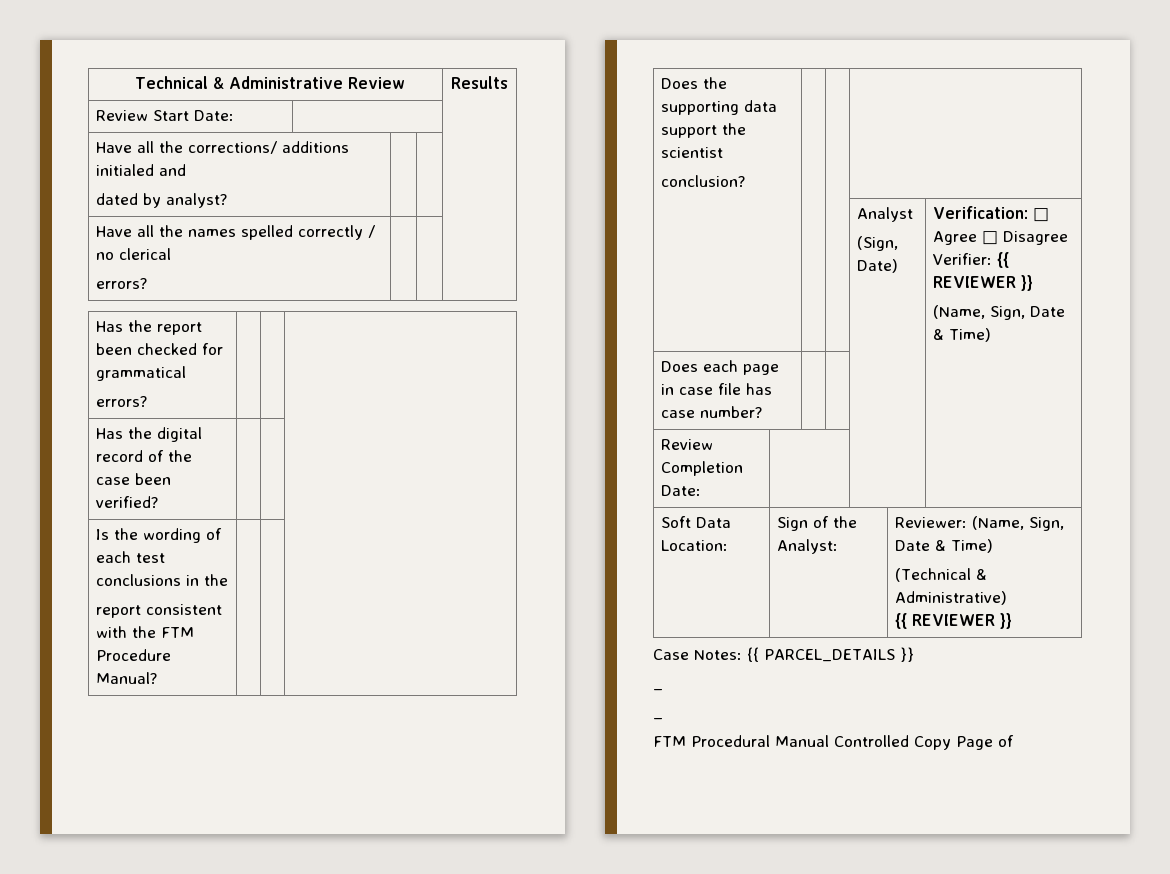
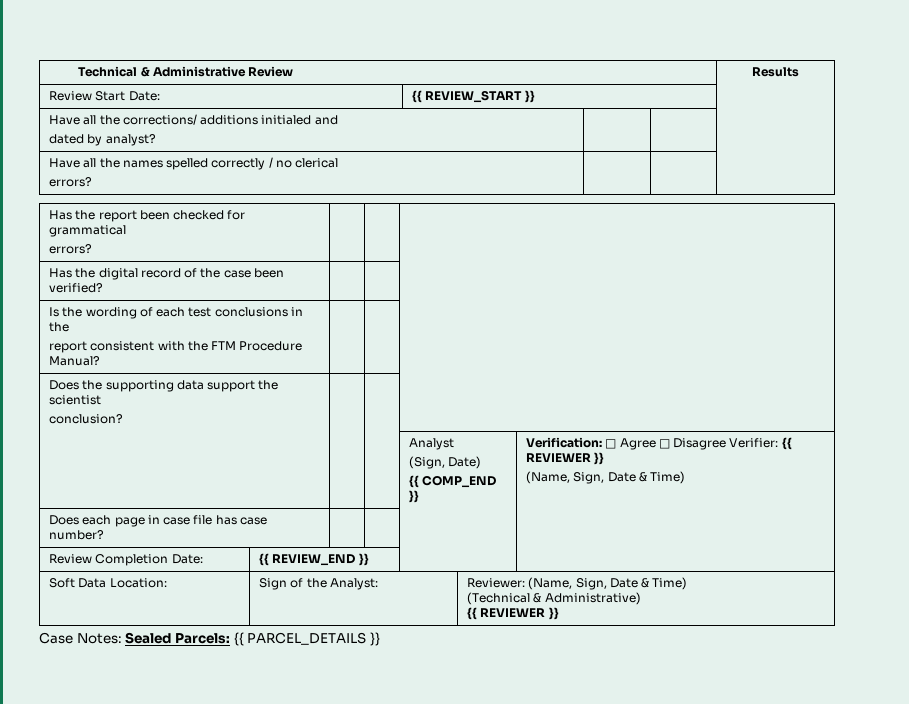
(234, 115) none -> [412,90,535,103] {{ REVIEW_START }}
(898, 266) none -> [409,475,497,488] [409,490,420,503] // {{ COMP_END }}
(701, 490) none -> [259,553,369,566] {{ REVIEW_END }}
(742, 655) none -> [125,632,230,644] Sealed Parcels:
[653,689,663,691] [653,718,663,720] [653,735,1014,750] // _ // _ // FTM Procedural Manual Controlled Copy Page of -> (380, 639) none

